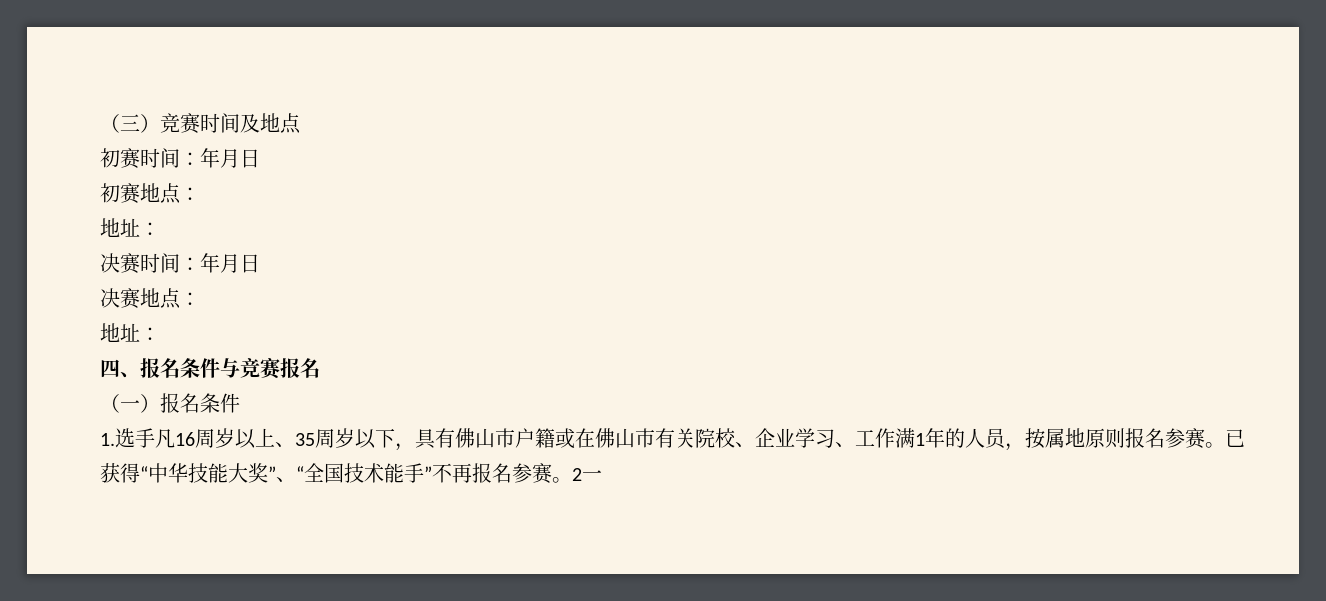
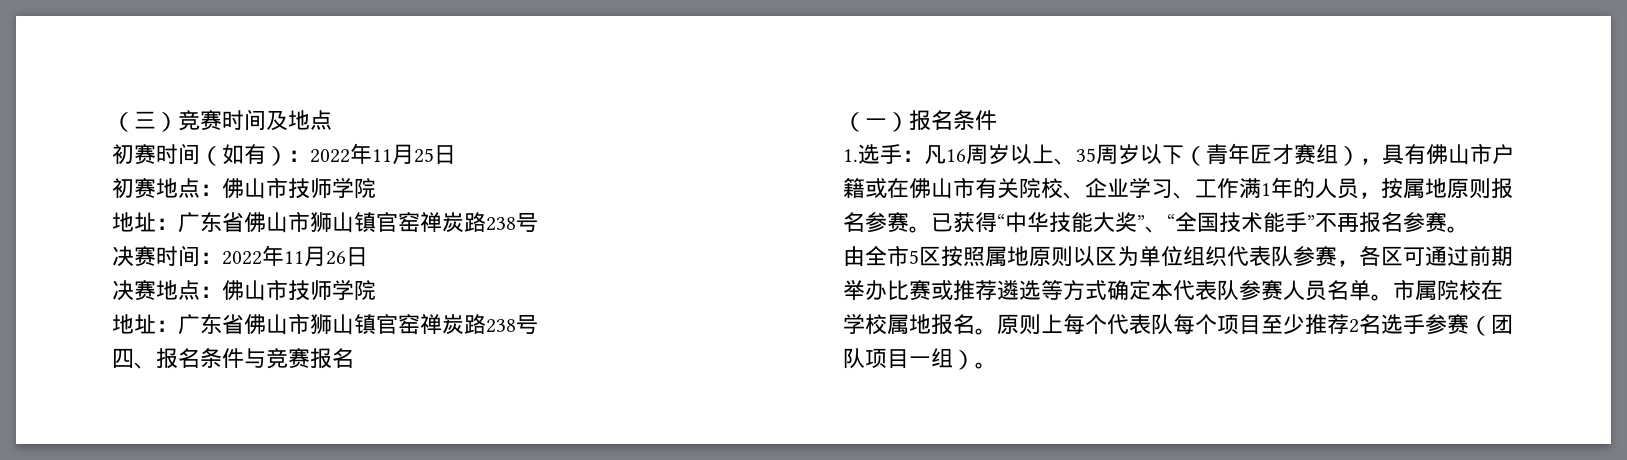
[180,148,260,168] [100,183,200,204] [100,218,160,237] ：年月日 // 初赛地点： // 地址： -> [200,143,456,166] [112,178,376,199] [112,212,538,233] （如有）：2022年11月25日 // 初赛地点：佛山市技师学院 // 地址：广东省佛山市狮山镇官窑禅炭路238号
[200,253,240,273] 年月 -> [222,245,346,267] 2022年11月26
[100,323,160,342] // 地址： -> [222,280,376,301] [112,314,538,335] 佛山市技师学院 // 地址：广东省佛山市狮山镇官窑禅炭路238号
(155, 438) none -> [902,150,924,162] ：
(395, 438) none -> [1184,143,1360,166] （青年匠才赛组）
[572,468,602,481] 2一 -> [843,245,1513,267] [843,280,1503,301] [843,314,1513,336] [843,348,997,370] // 由全市5区按照属地原则以区为单位组织代表队参赛，各区可通过前期举办比赛或推荐遴选等方式确定本代表队参赛人员名单。市属院校在学校属地报名。原则上每个代表队每个项目至少推荐2名选手参赛（团队项目一组）。

